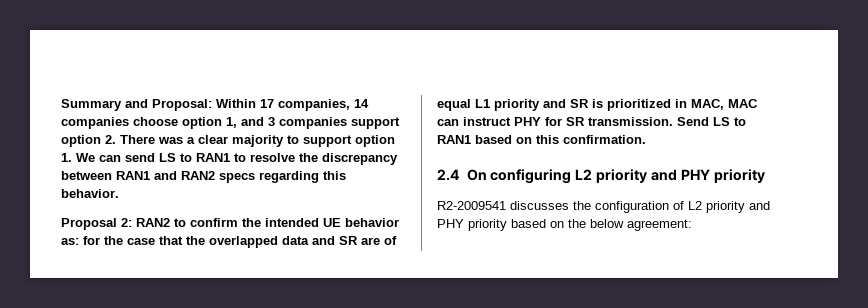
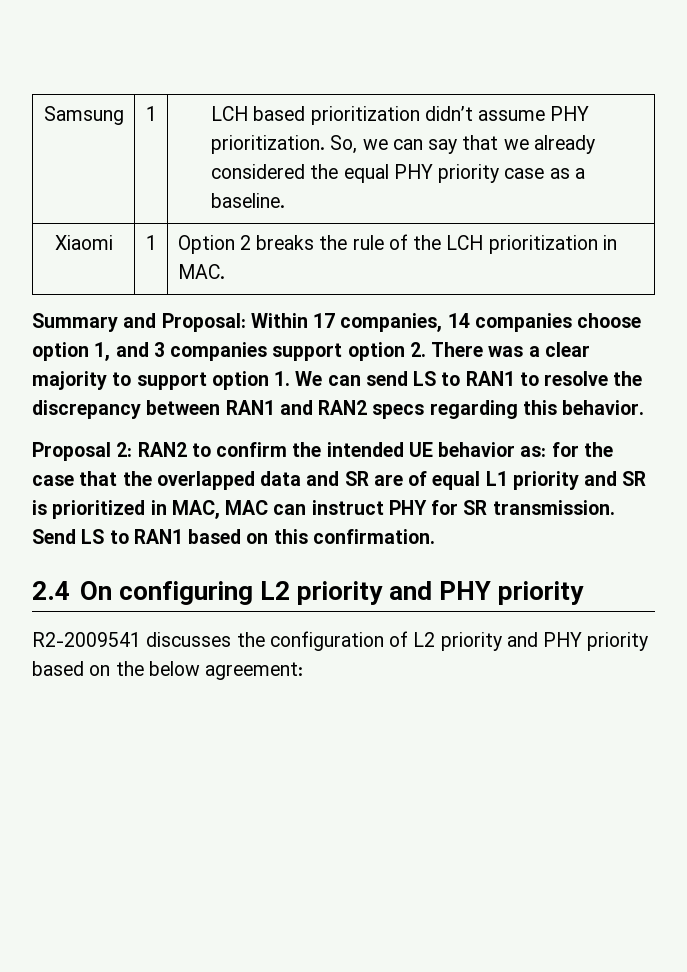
(61, 105) none -> [43,106,124,125] [145,106,157,121] [211,106,590,125] [211,135,595,154] [211,164,585,183] [211,193,286,208] [54,235,113,250] [145,235,157,250] [177,234,617,254] [177,264,225,279] Samsung | 1 | LCH based prioritization didn’t assume PHY prioritization. So, we can say that we already considered the equal PHY priority case as a baseline. // Xiaomi | 1 | Option 2 breaks the rule of the LCH prioritization in MAC. //

